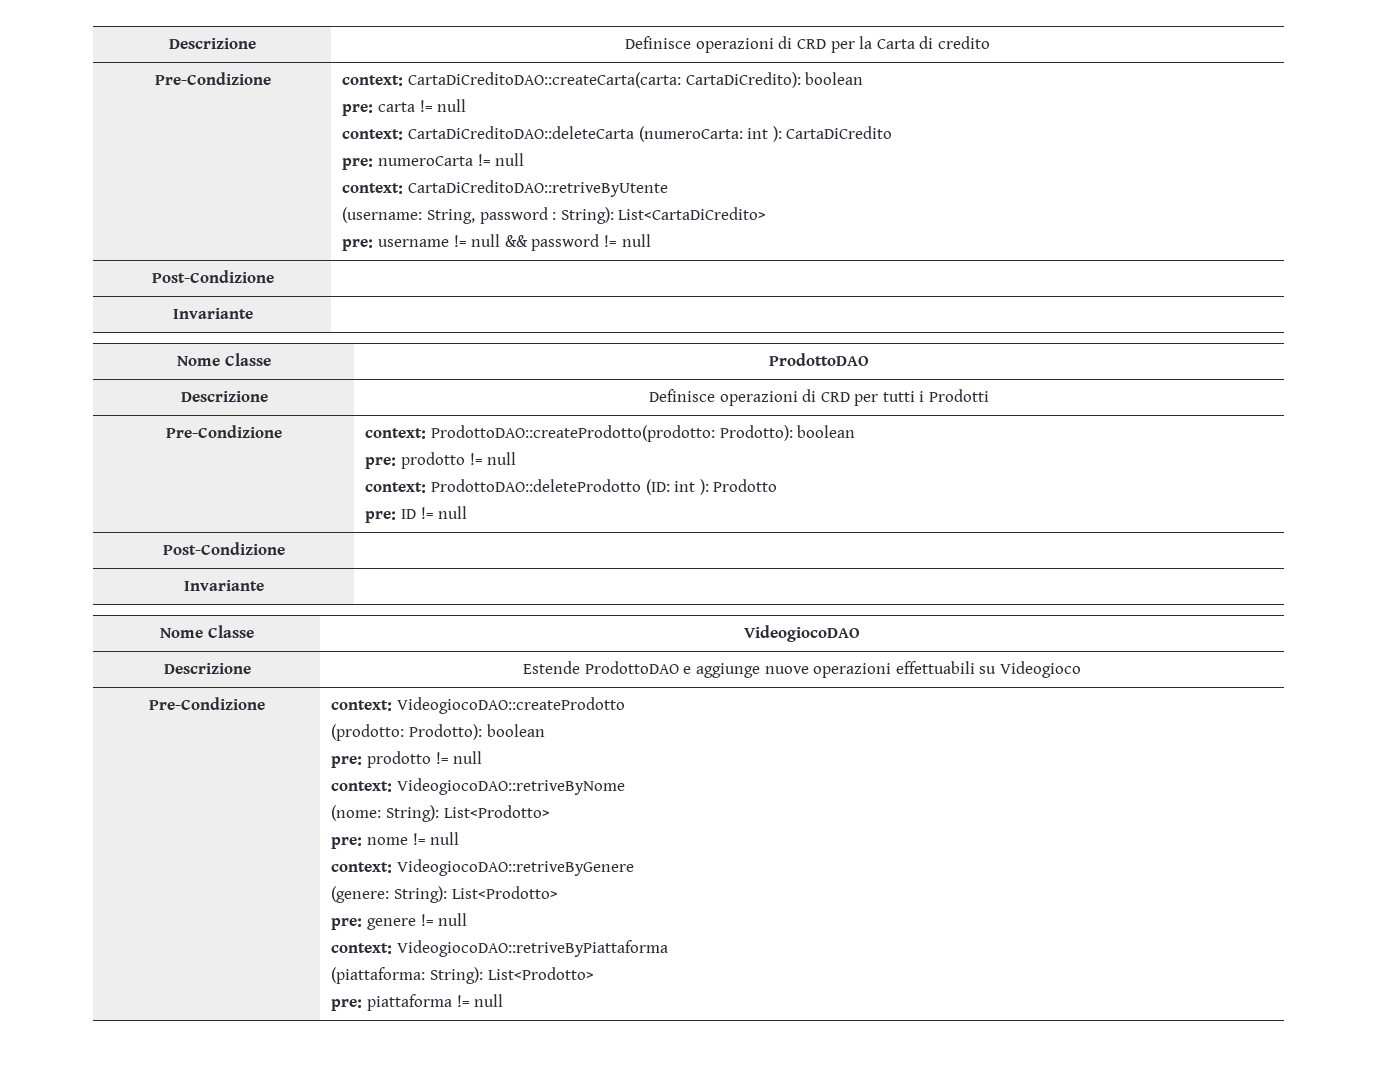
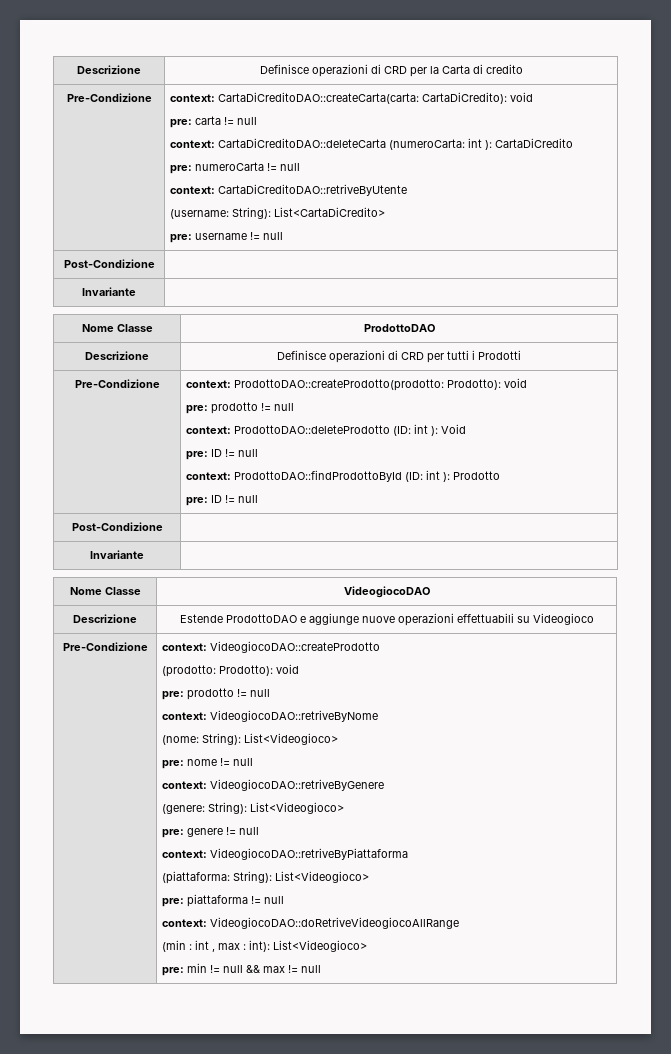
[805,72,864,85] boolean -> [509,92,533,102] void
[426,207,557,224] String, password : -> (229, 214) none
[504,234,651,251] && password != null -> (283, 236) none
[797,425,856,438] boolean -> [503,378,527,388] void
(709, 487) none -> [440,424,466,434] [185,449,258,460] [185,470,450,482] Void // pre: ID != null // context: ProdottoDAO::findProdottoById (ID: int ):
[486,724,545,737] boolean -> [275,664,299,674] void
[443,805,550,818] List<Prodotto> -> [243,733,338,745] List<Videogioco>
[451,886,558,899] List<Prodotto> -> [249,802,344,814] List<Videogioco>
[487,967,594,980] List<Prodotto> -> [274,871,369,883] List<Videogioco>
(504, 1000) none -> [161,917,459,929] [161,940,367,952] [161,963,321,976] // context: VideogiocoDAO::doRetriveVideogiocoAllRange // (min : int , max : int): List<Videogioco> // pre: min != null && max != null

